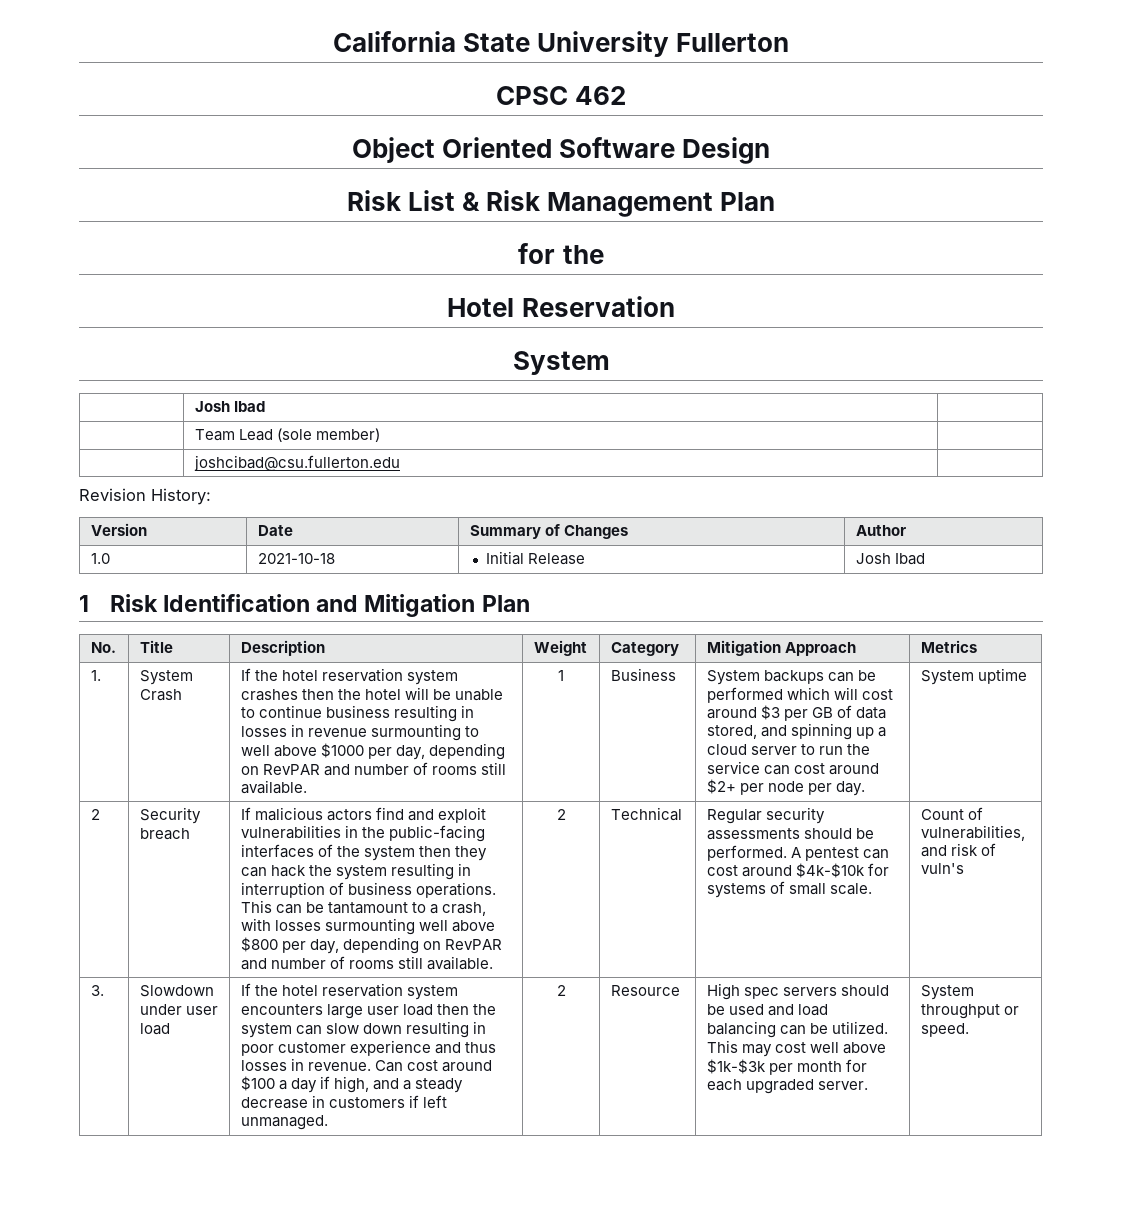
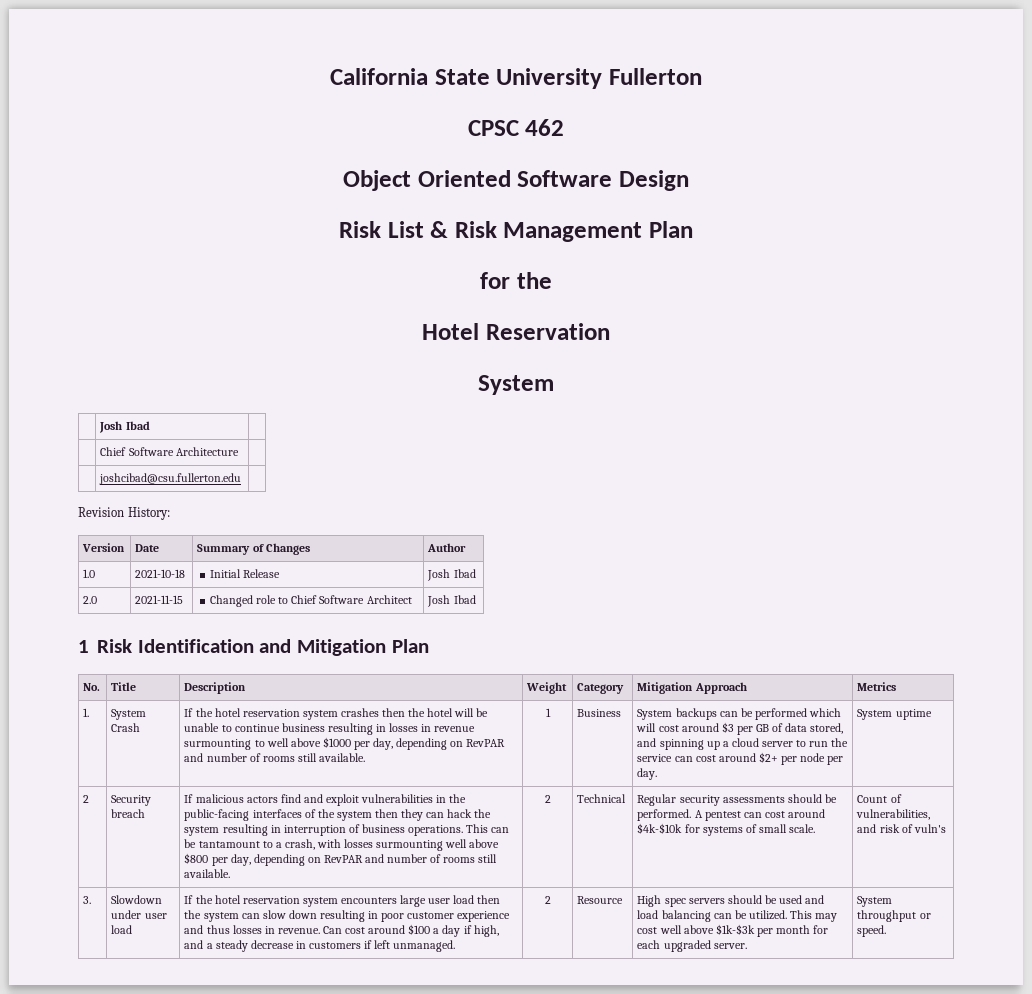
[194,428,380,442] Team Lead (sole member) -> [100,447,239,456] Chief Software Architecture
(925, 559) none -> [83,596,98,604] [135,595,184,604] [210,595,412,607] [427,595,476,607] // 2.0 | 2021-11-15 | Changed role to Chief Software Architect | Josh Ibad

